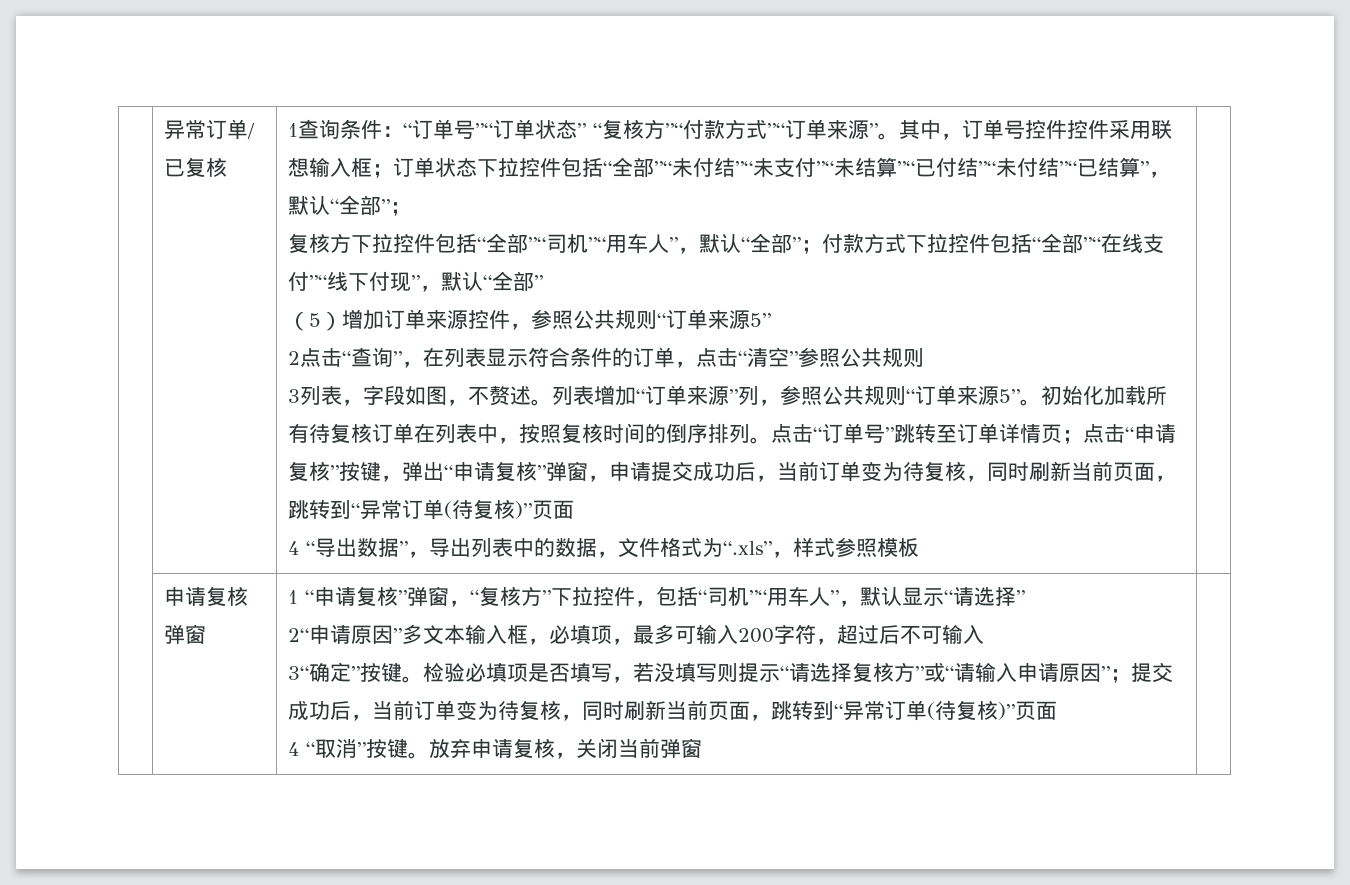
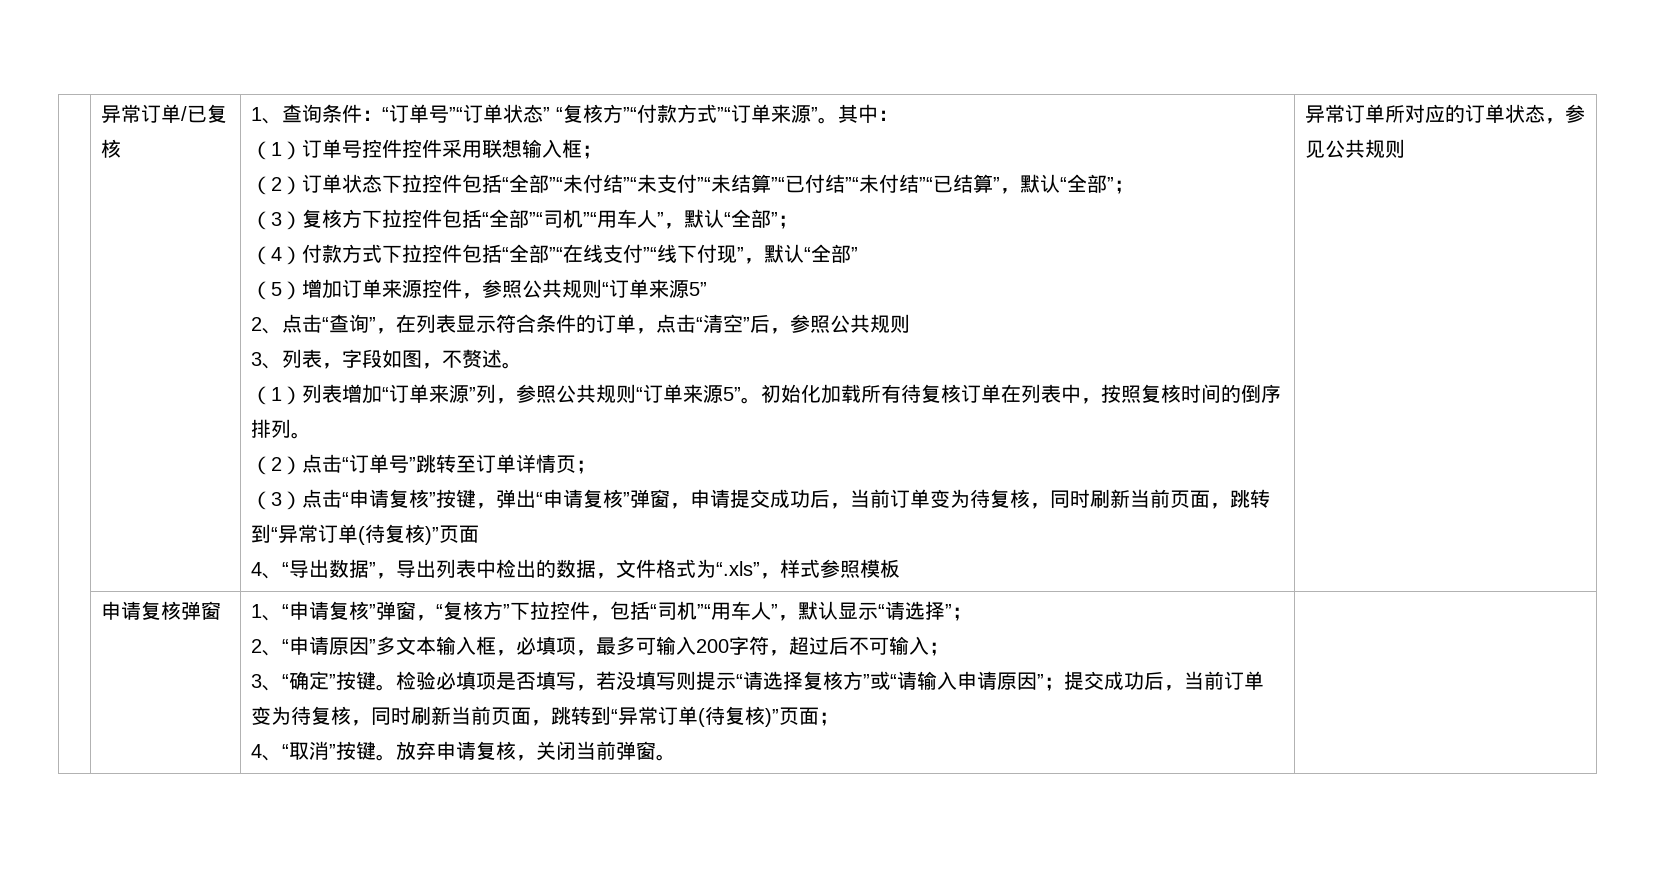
(299, 130) none -> [262,118,283,124] 、
[941,133,963,140] ， -> [878,110,899,121] [251,141,303,160] ： // （1）
(394, 171) none -> [251,176,303,195] // （2）
(412, 209) none -> [251,211,303,230] （3）
(823, 247) none -> [251,246,303,265] // （4）
(301, 358) none -> [262,328,283,334] 、
(799, 358) none -> [750,314,791,334] 后，
(301, 396) none -> [262,363,283,369] 、
(553, 402) none -> [251,386,303,405] // （1）
(772, 440) none -> [251,456,303,475] // （2）
(1084, 437) none -> [251,491,303,510] // （3）
(300, 548) none -> [262,573,283,579] 、
(535, 547) none -> [496,559,537,578] 检出
(920, 547) none -> [1305,104,1586,124] [1305,139,1406,158] 异常订单所对应的订单状态，参见公共规则
(299, 597) none -> [262,615,283,621] 、
[288,628,310,642] // 2“ -> [952,607,973,621] [251,639,290,656] ； // 2、“
[288,666,310,680] // 3“ -> [929,642,950,656] [251,674,290,691] ； // 3、“
[288,742,300,756] // 4 -> [819,712,840,726] [251,744,283,761] ； // 4、
(703, 748) none -> [656,754,677,761] 。

